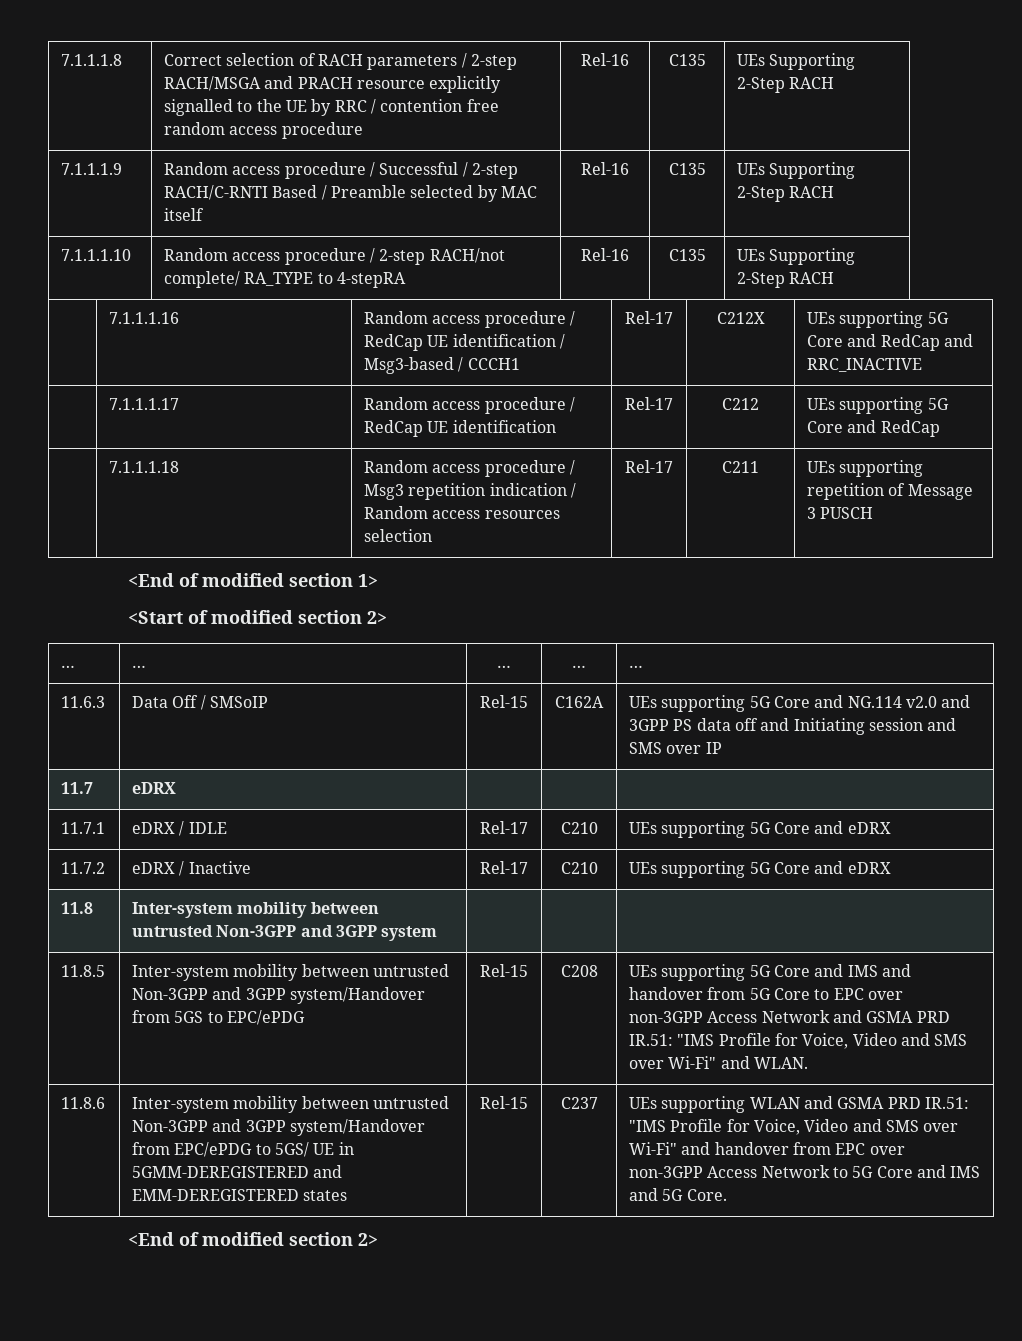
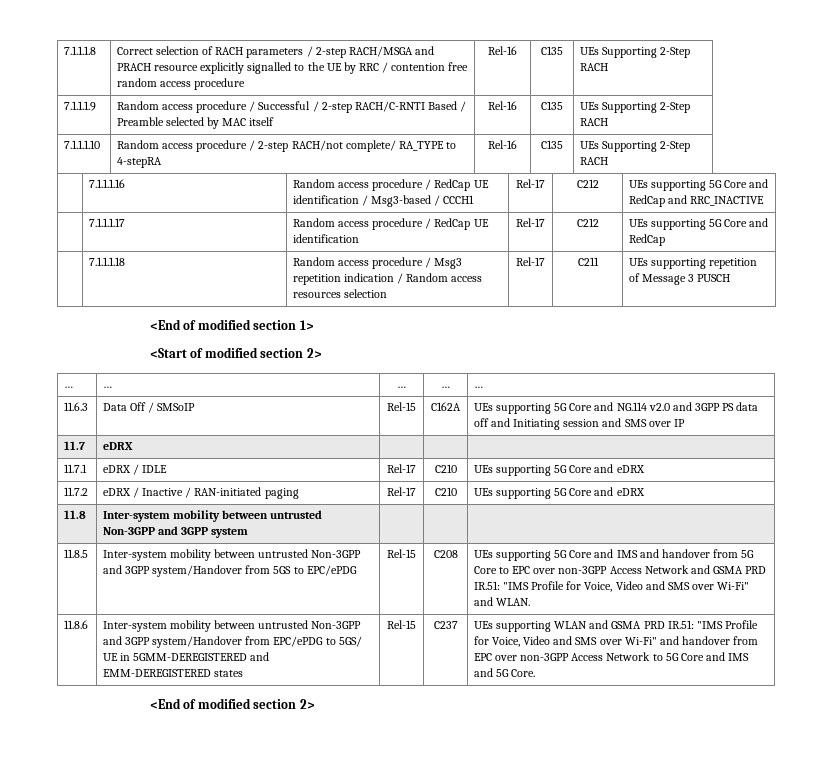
[716,312,765,324] C212X -> [576,179,599,188] C212
(251, 867) none -> [185,487,299,499] / RAN-initiated paging

